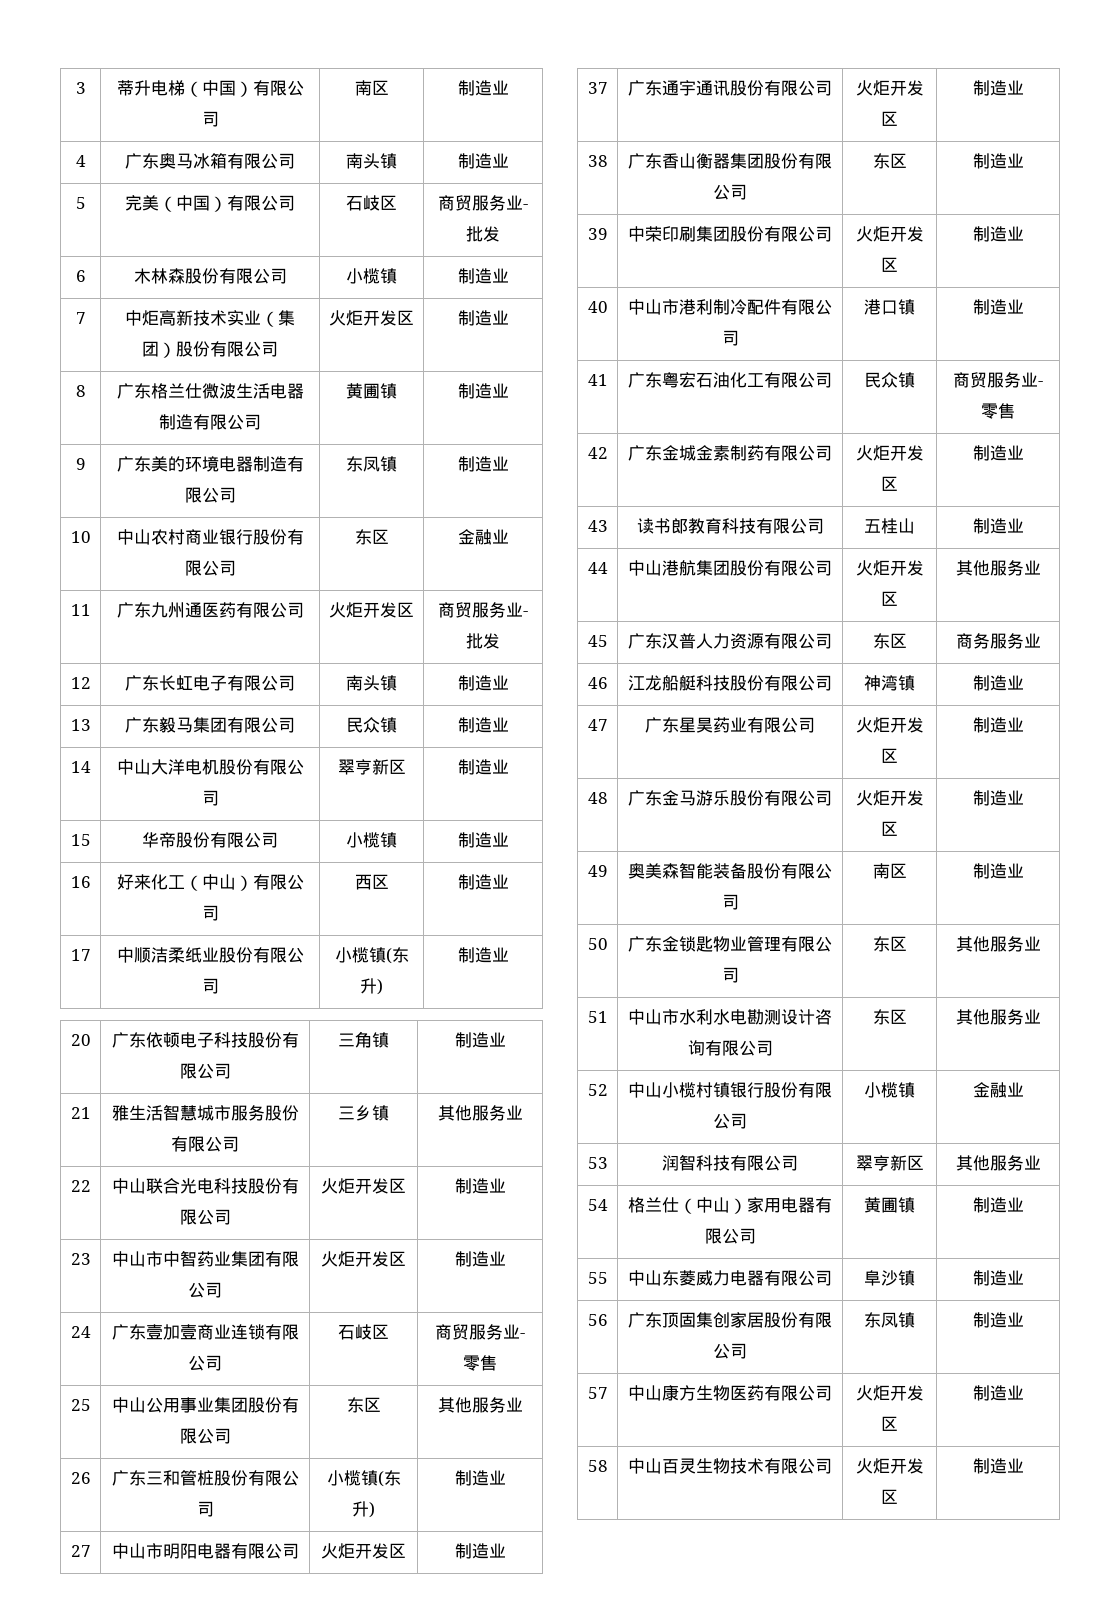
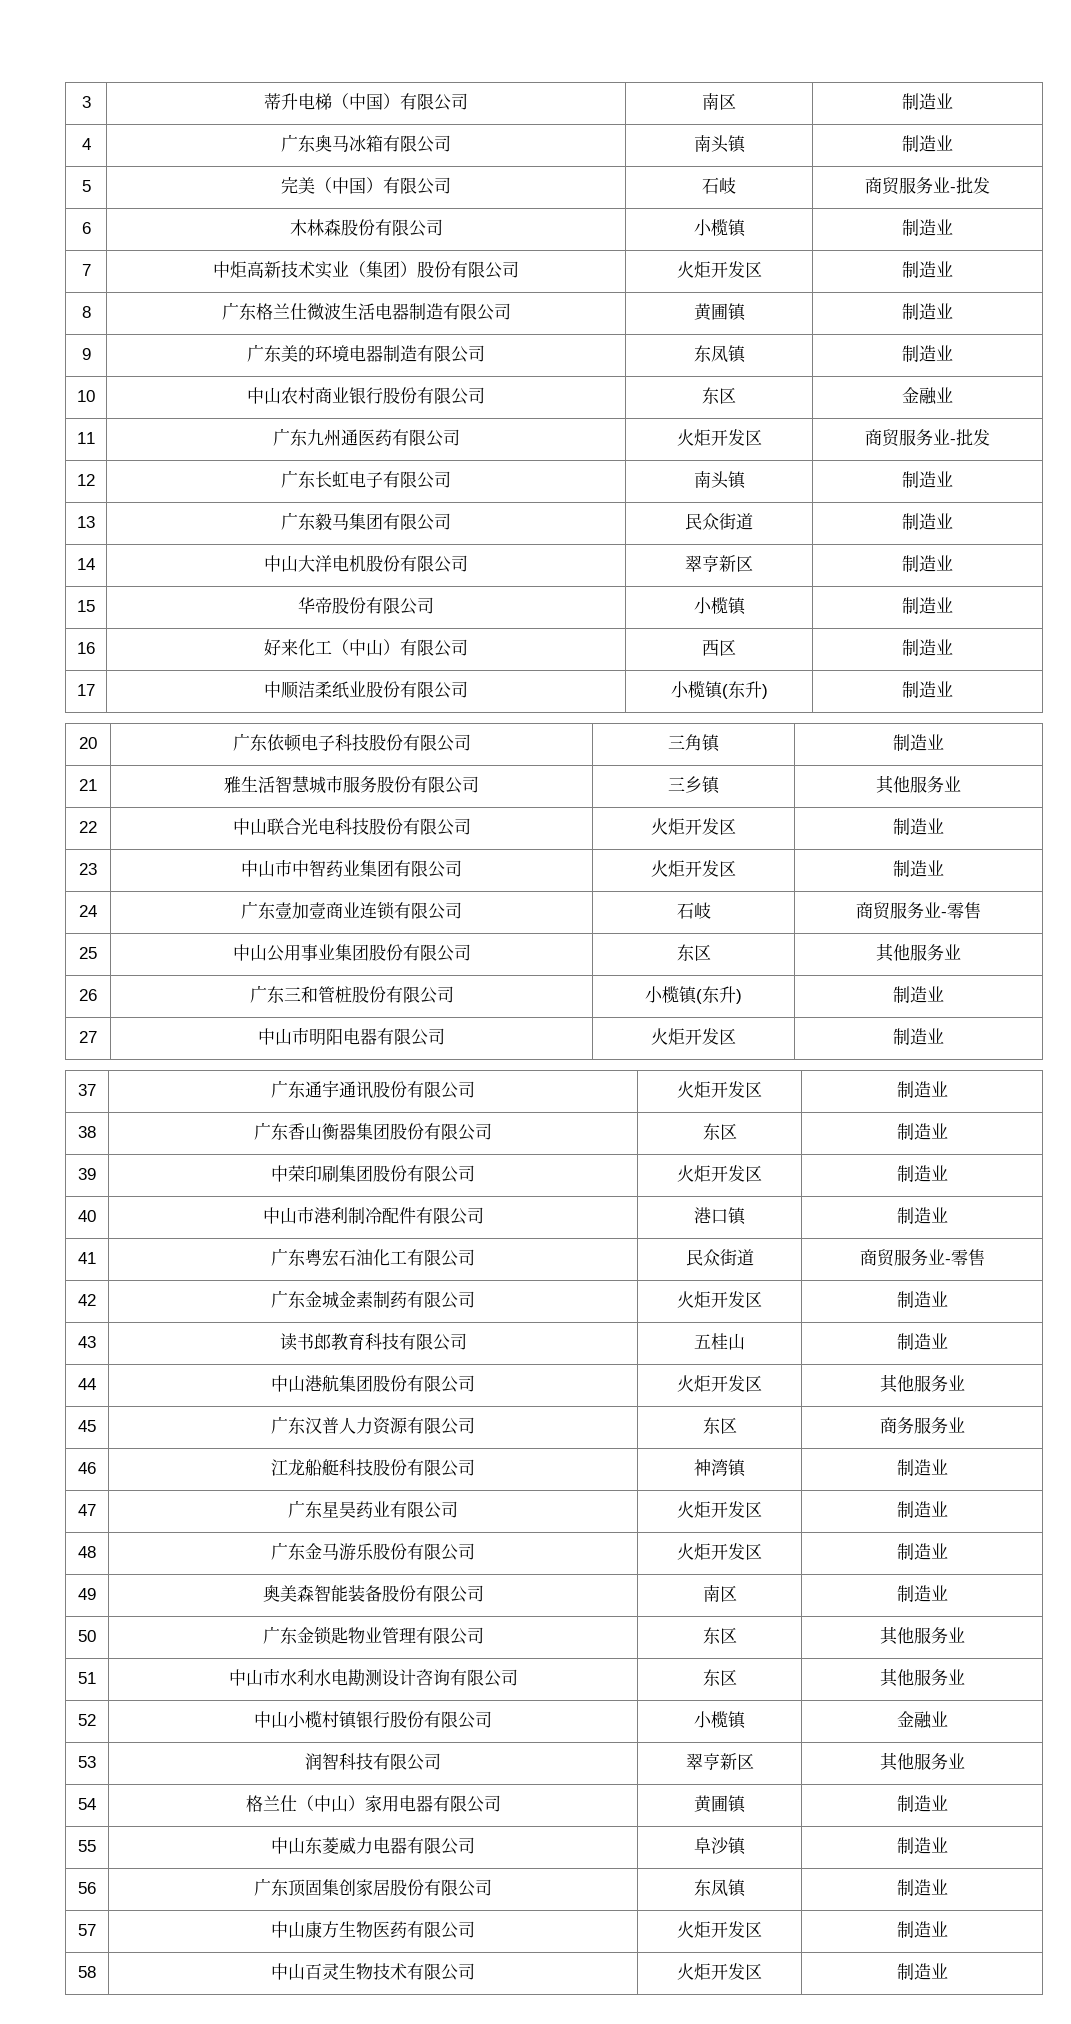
[380,195,397,210] 区 -> (736, 185) none
[380,717,397,733] 镇 -> [719,513,753,530] 街道
[372,1324,389,1339] 区 -> (711, 910) none
[898,372,915,388] 镇 -> [719,1249,754,1266] 街道

